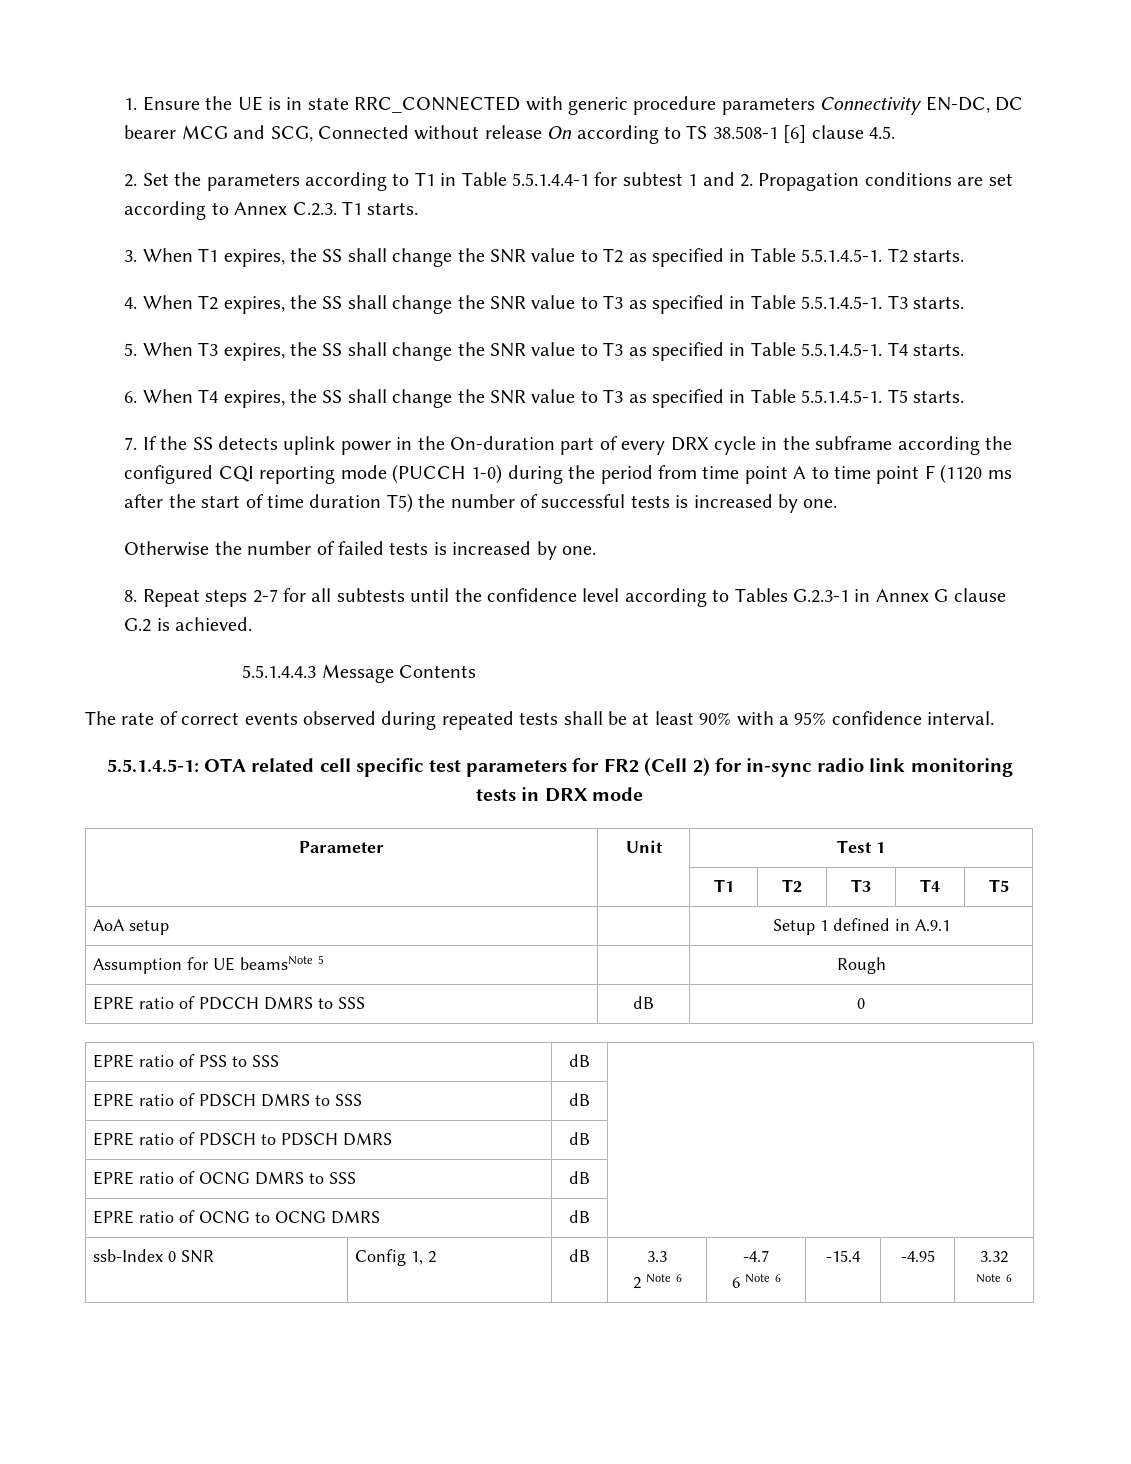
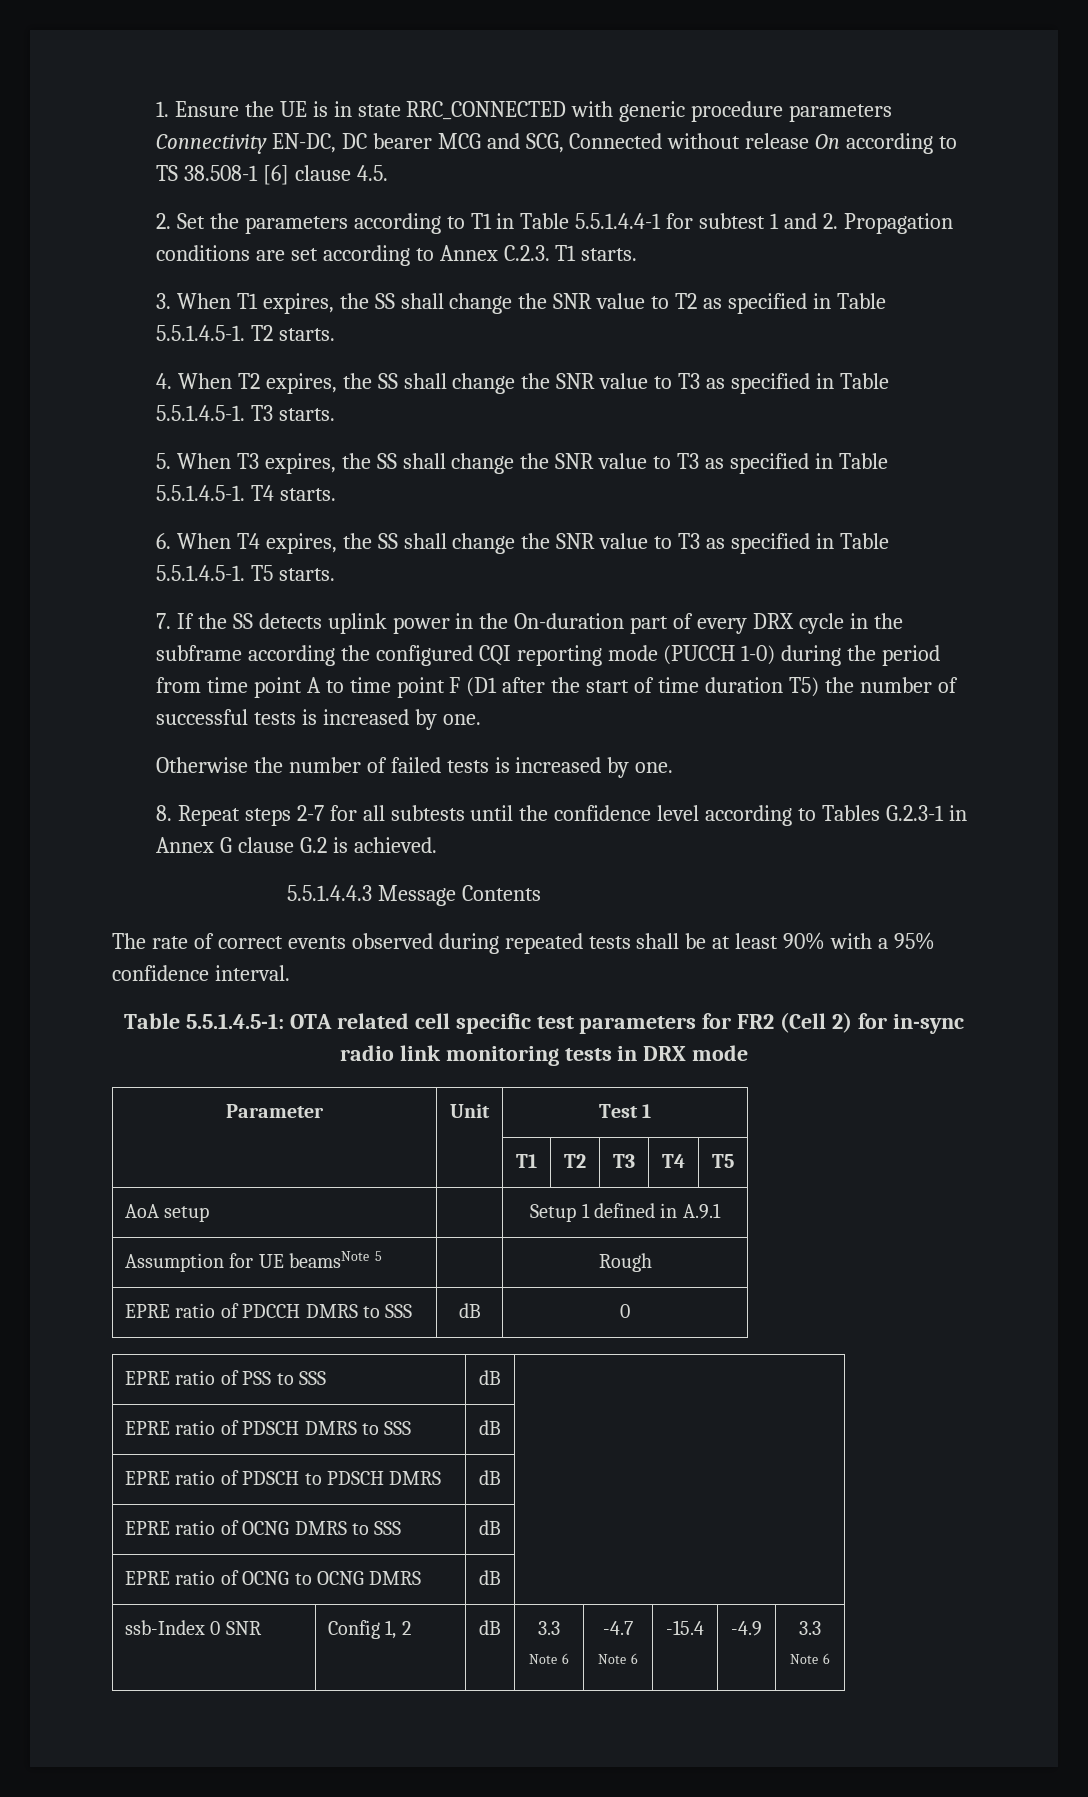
[940,464,1012,484] (1120 ms -> [466,677,498,697] (D1
(995, 718) none -> [123,1013,180,1029] Table
[632,1277,641,1289] 2 -> (560, 1628) none
[731,1277,740,1288] 6 -> (633, 1628) none
[900,1250,935,1262] [980,1251,1008,1263] -4.95 | 3.32 -> [731,1621,762,1636] [799,1621,821,1635] -4.9 | 3.3

